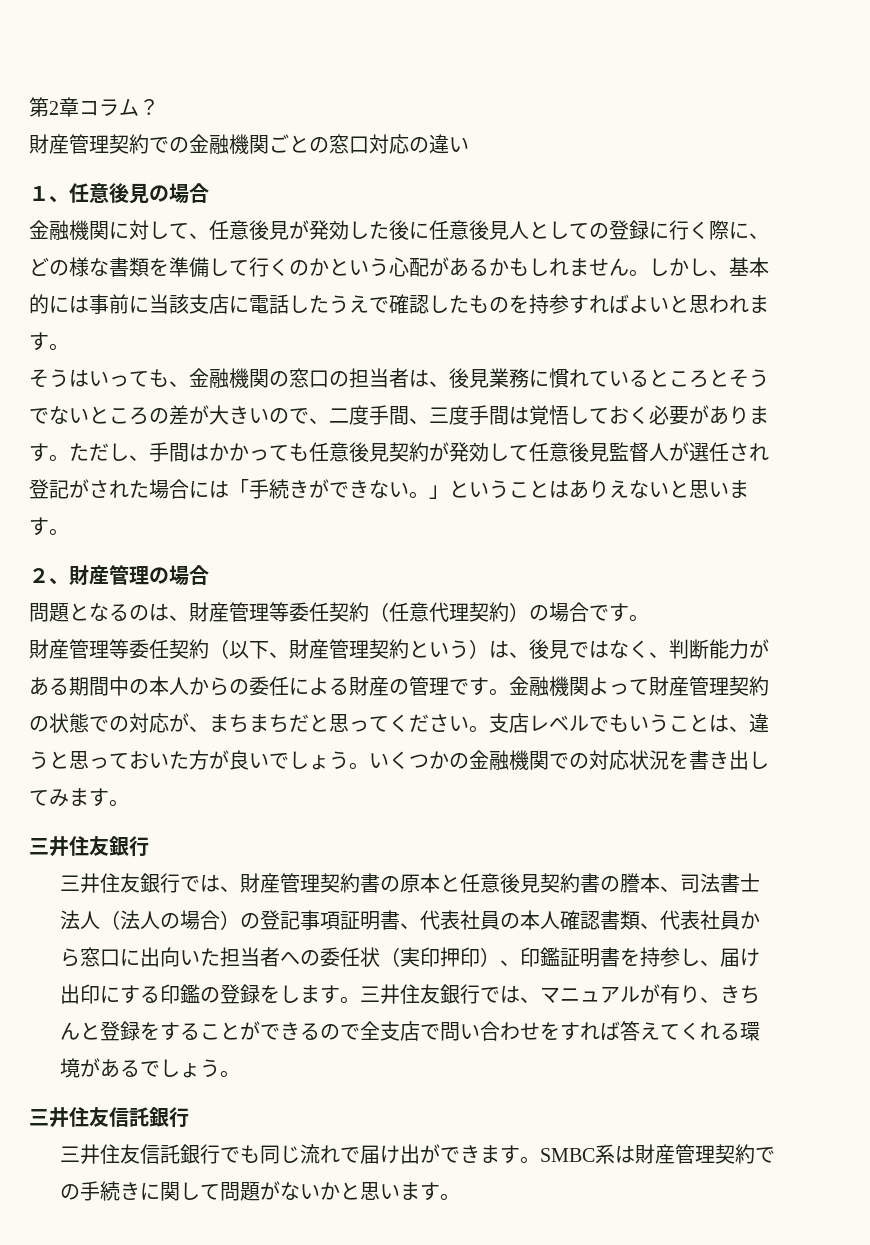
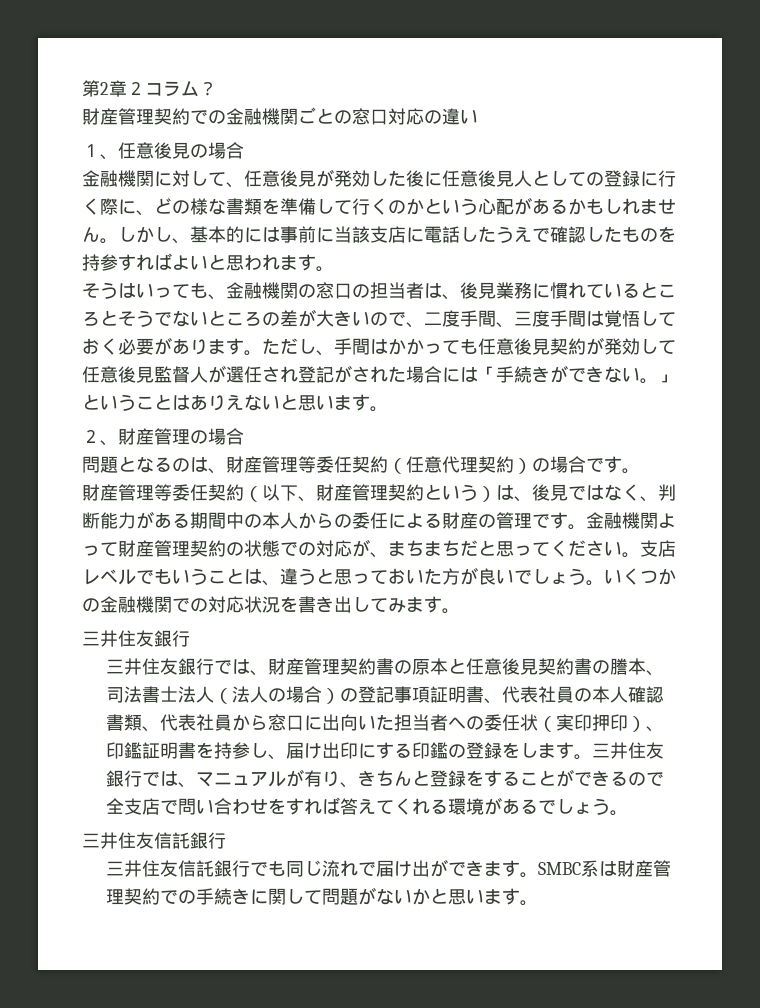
(79, 107) none -> [127,81,145,95] ２

